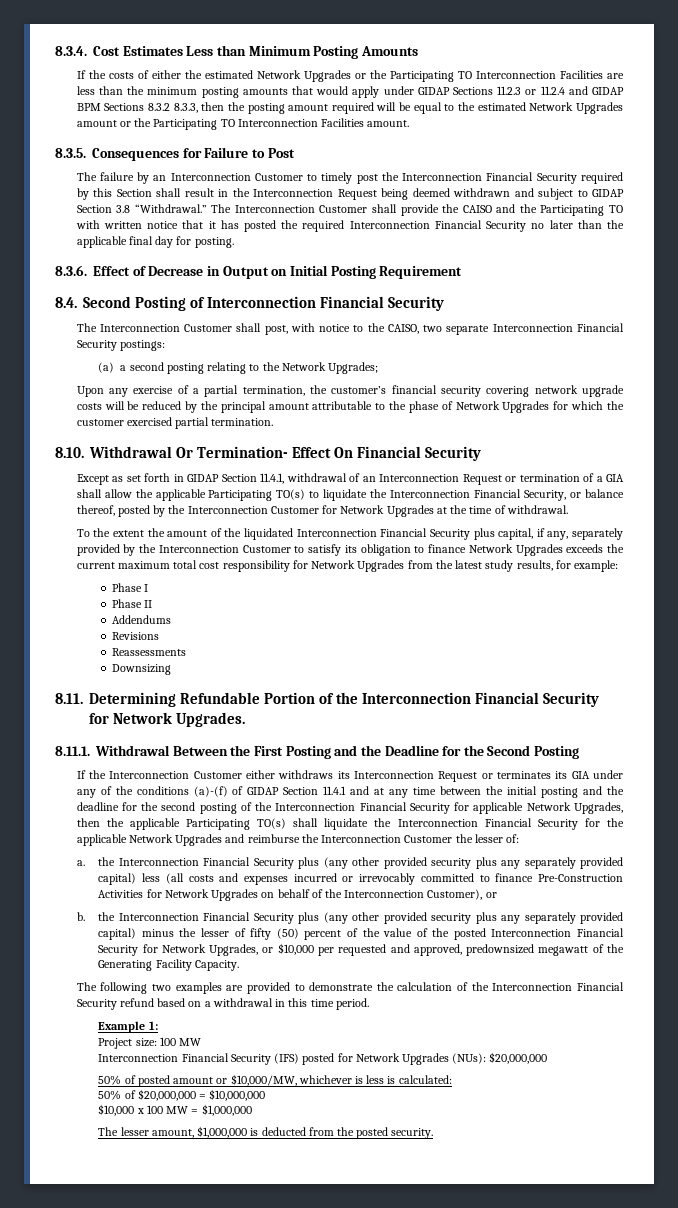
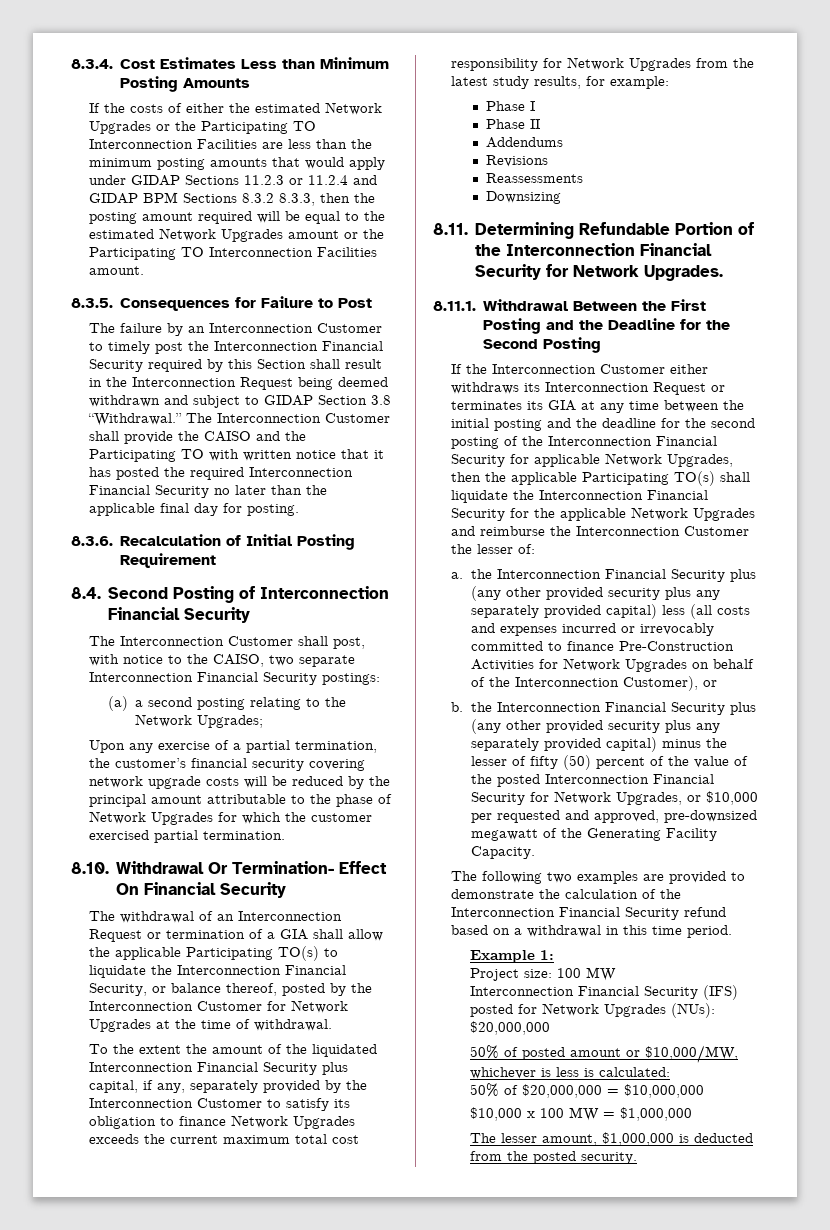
[93,266,288,279] Effect of Decrease in Output on -> [120,534,242,546] Recalculation of
[76,473,285,485] Except as set forth in GIDAP Section 11.4.1, -> [89,911,116,921] The
[593,770,623,779] [76,786,370,798] under any of the conditions (a)-(f) of GIDAP Section 11.4.1 and -> (577, 405) none
[466,944,535,956] predownsized -> [663,810,757,823] pre-downsized

